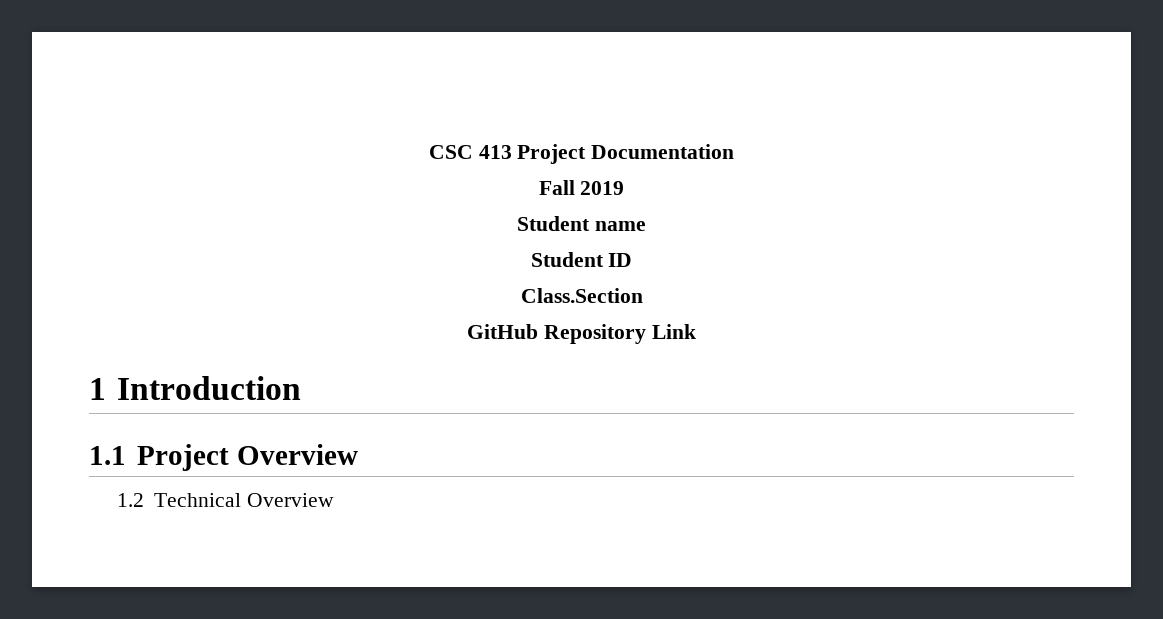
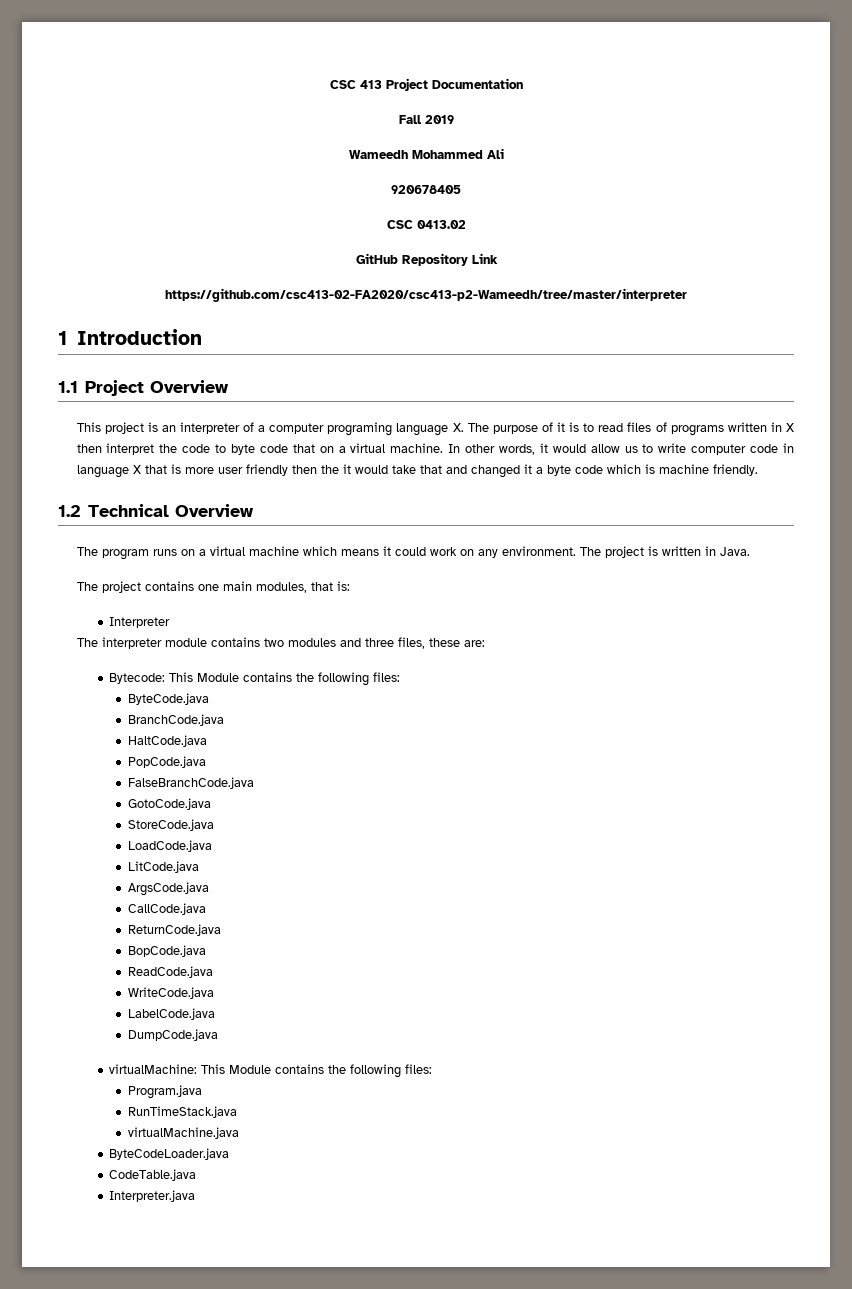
[517,216,646,231] [530,252,633,267] [520,288,643,303] Student name // Student ID // Class.Section -> [348,148,504,159] [391,185,461,194] [386,220,466,229] Wameedh Mohammed Ali // 920678405 // CSC 0413.02
(696, 331) none -> [165,288,687,302] // https://github.com/csc413-02-FA2020/csc413-p2-Wameedh/tree/master/interpreter
[116,493,335,507] 1.2 Technical Overview -> [76,422,795,436] [76,443,794,455] [76,464,758,478] [58,504,254,517] [76,546,750,560] [76,581,350,593] [109,617,171,628] [76,637,485,649] [109,672,401,686] [127,693,209,705] [127,714,224,726] [127,735,207,747] [127,756,206,768] [127,777,254,789] [127,798,211,810] [127,819,214,831] [127,840,212,852] [127,861,199,873] [127,882,209,896] [127,903,206,915] [127,924,221,936] [127,945,206,957] [127,966,213,978] [127,987,214,999] [127,1008,215,1020] [127,1029,218,1041] [109,1064,433,1078] [127,1085,202,1099] [127,1106,237,1118] [127,1127,239,1139] [109,1148,230,1160] [109,1169,197,1181] [109,1190,196,1202] This project is an interpreter of a computer programing language X. The purpose of it is to read files of programs written in X then interpret the code to byte code that on a virtual machine. In other words, it would allow us to write computer code in language X that is more user friendly then the it would take that and changed it a byte code which is machine friendly. // 1.2 Technical Overview // The program runs on a virtual machine which means it could work on any environment. The project is written in Java. // The project contains one main modules, that is: // Interpreter // The interpreter module contains two modules and three files, these are: // Bytecode: This Module contains the following files: // ByteCode.java // BranchCode.java // HaltCode.java // PopCode.java // FalseBranchCode.java // GotoCode.java // StoreCode.java // LoadCode.java // LitCode.java // ArgsCode.java // CallCode.java // ReturnCode.java // BopCode.java // ReadCode.java // WriteCode.java // LabelCode.java // DumpCode.java // virtualMachine: This Module contains the following files: // Program.java // RunTimeStack.java // virtualMachine.java // ByteCodeLoader.java // CodeTable.java // Interpreter.java

